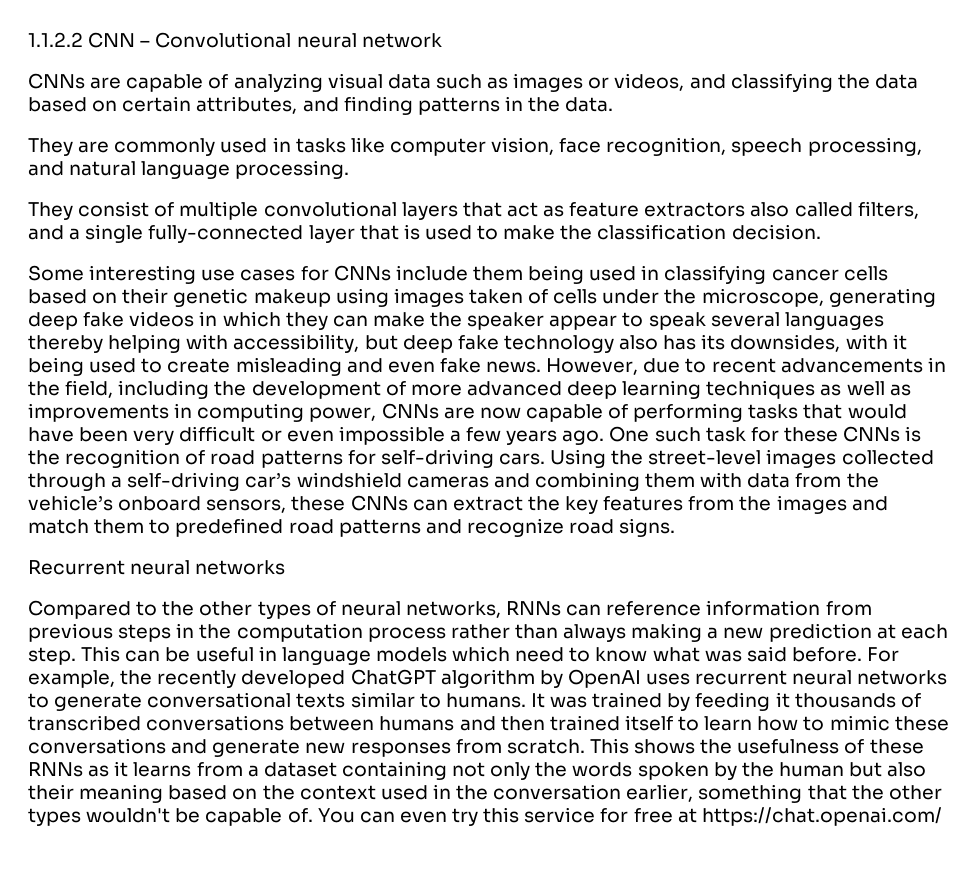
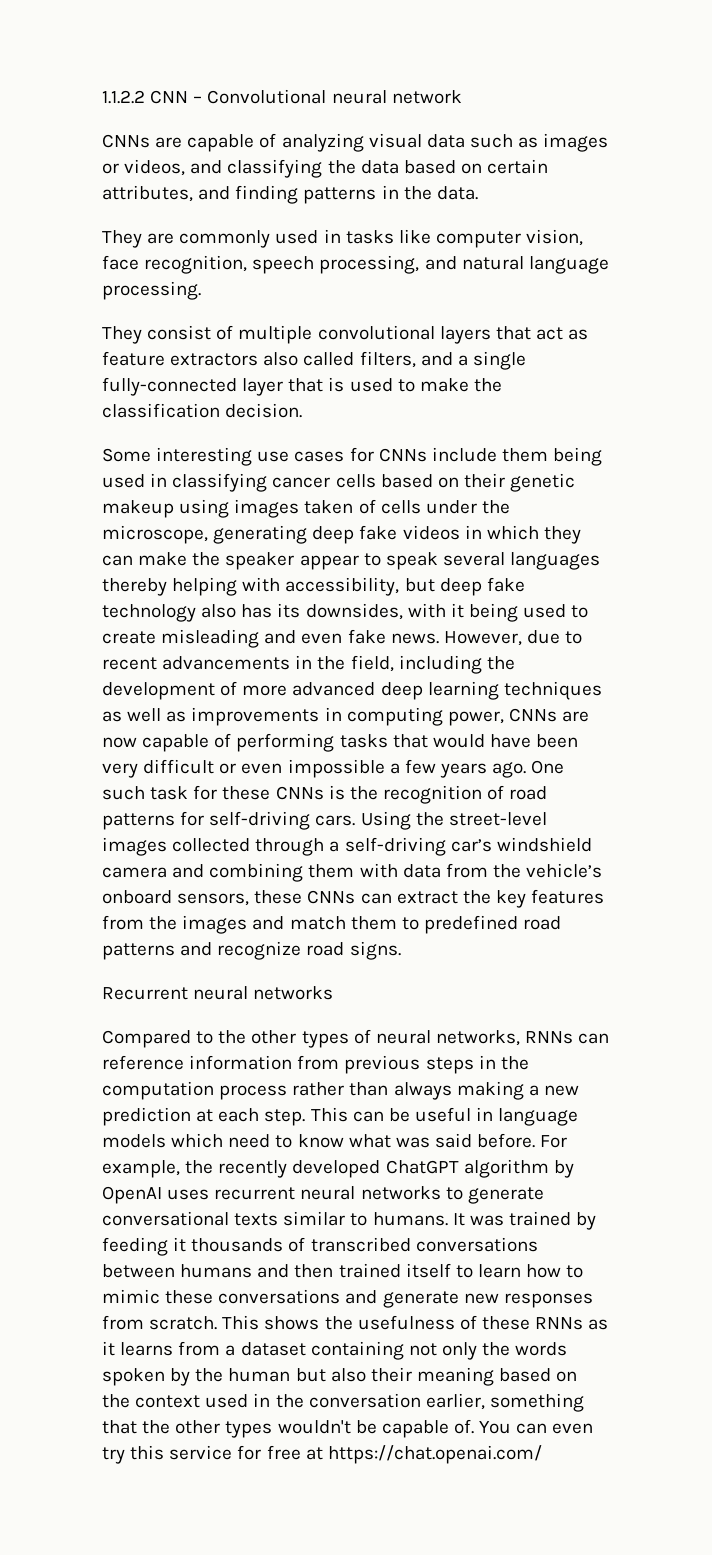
[406,476,489,488] cameras -> [102,867,167,878] camera

